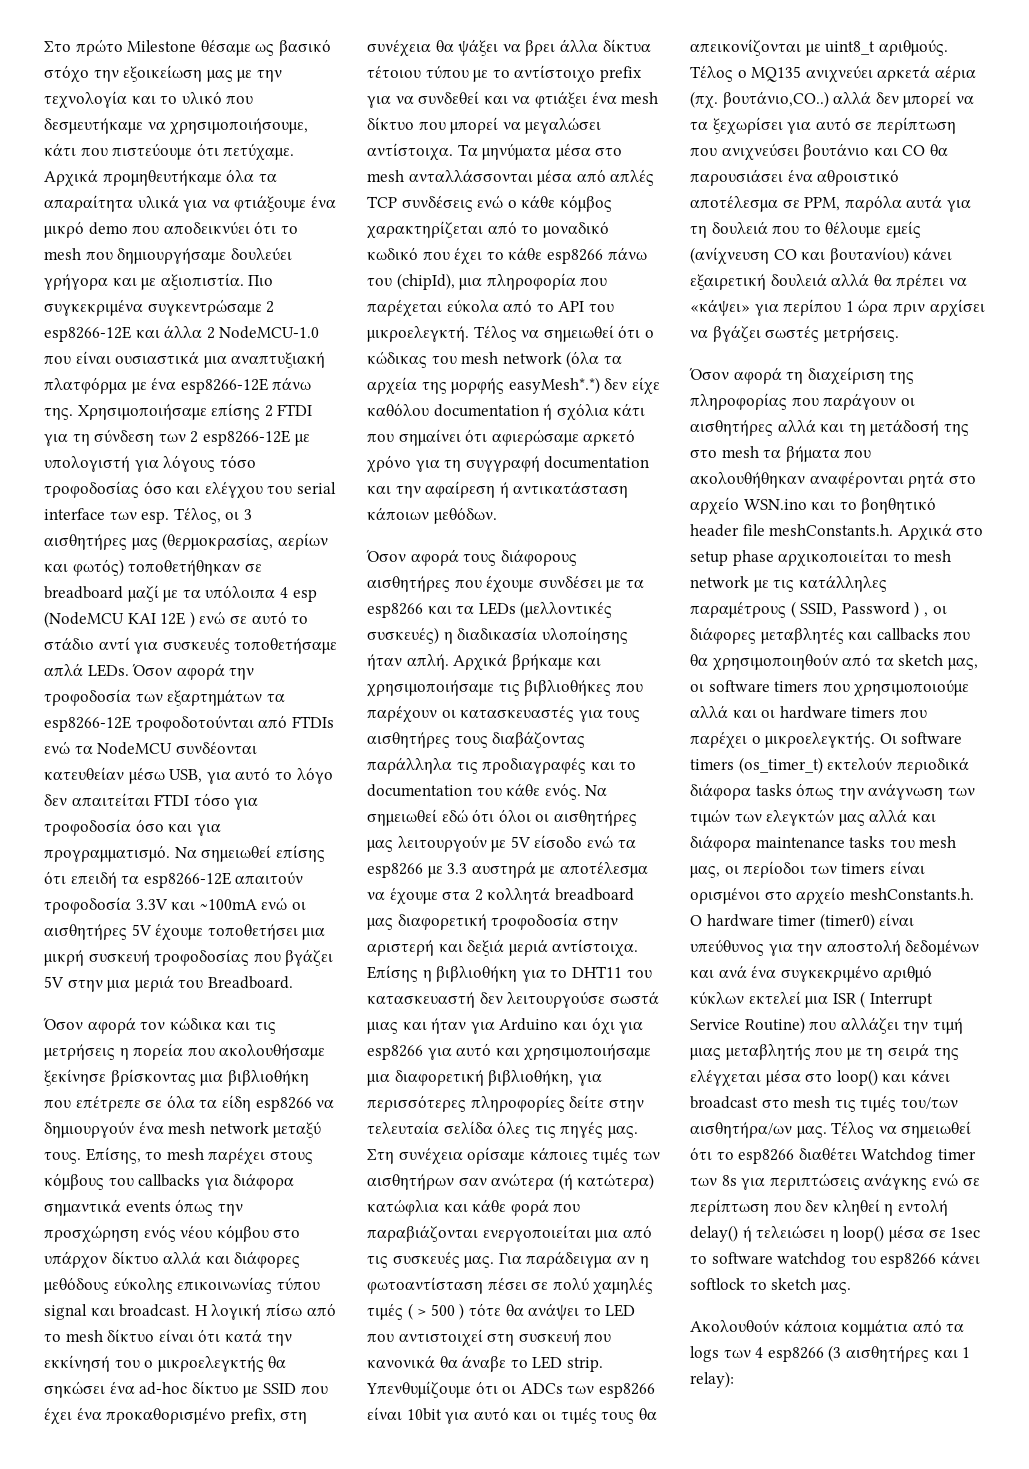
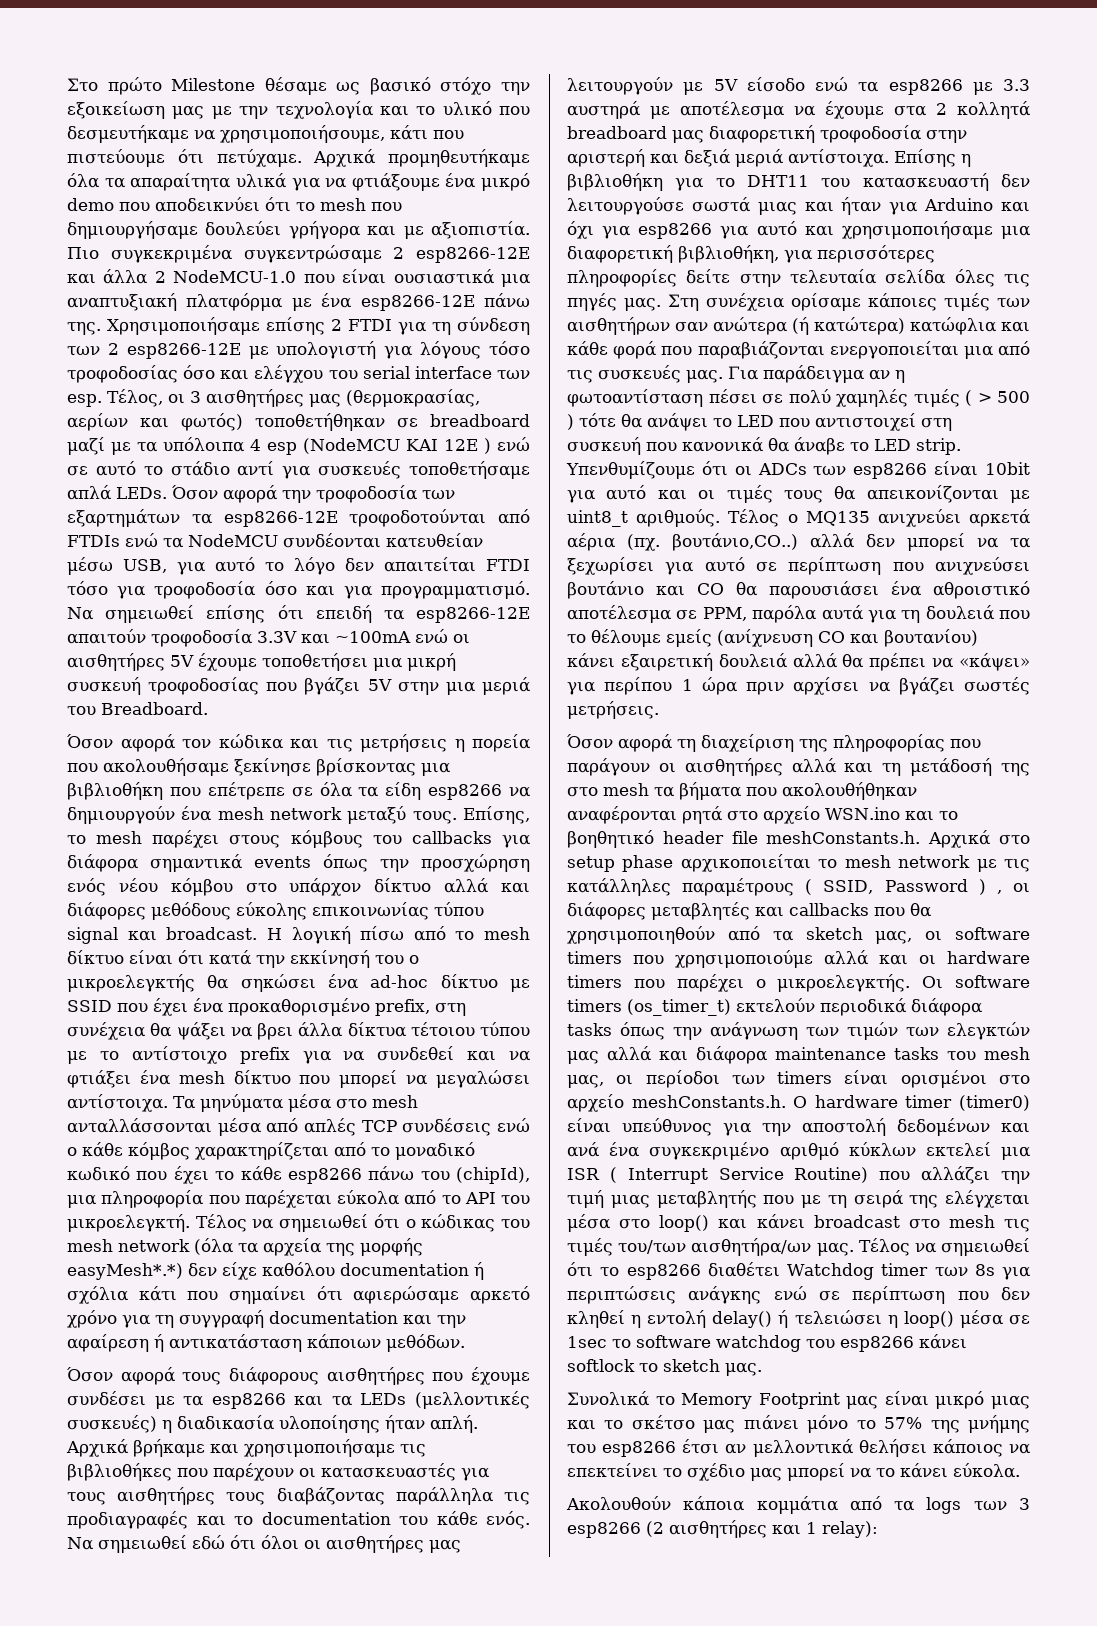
(851, 1287) none -> [567,1391,1030,1409] [567,1415,1030,1433] [567,1439,1031,1457] [567,1463,1020,1481] // Συνολικά το Memory Footprint μας είναι μικρό μιας και το σκέτσο μας πιάνει μόνο το 57% της μνήμης του esp8266 έτσι αν μελλοντικά θελήσει κάποιος να επεκτείνει το σχέδιο μας μπορεί να το κάνει εύκολα.
[755,1345,842,1362] 4 esp8266 (3 -> [1019,1498,1030,1510] [567,1521,664,1538] 3 esp8266 (2

